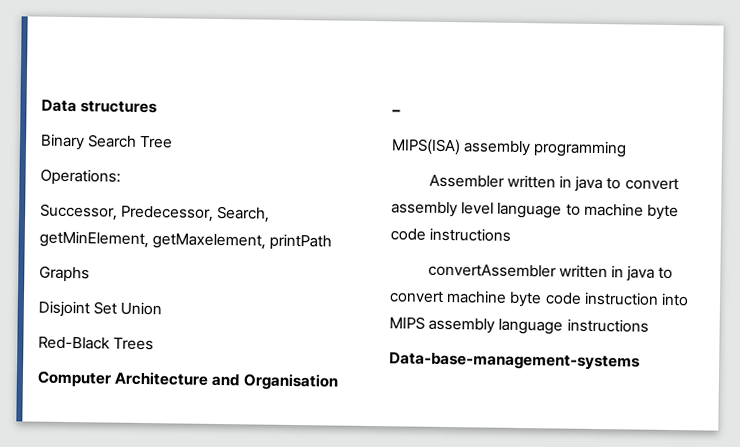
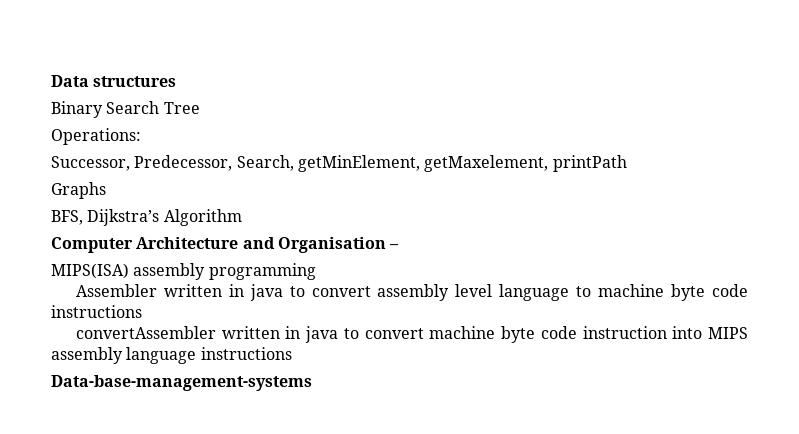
[38,300,163,318] [38,336,155,351] Disjoint Set Union // Red-Black Trees -> [51,209,242,226] BFS, Dijkstra’s Algorithm

